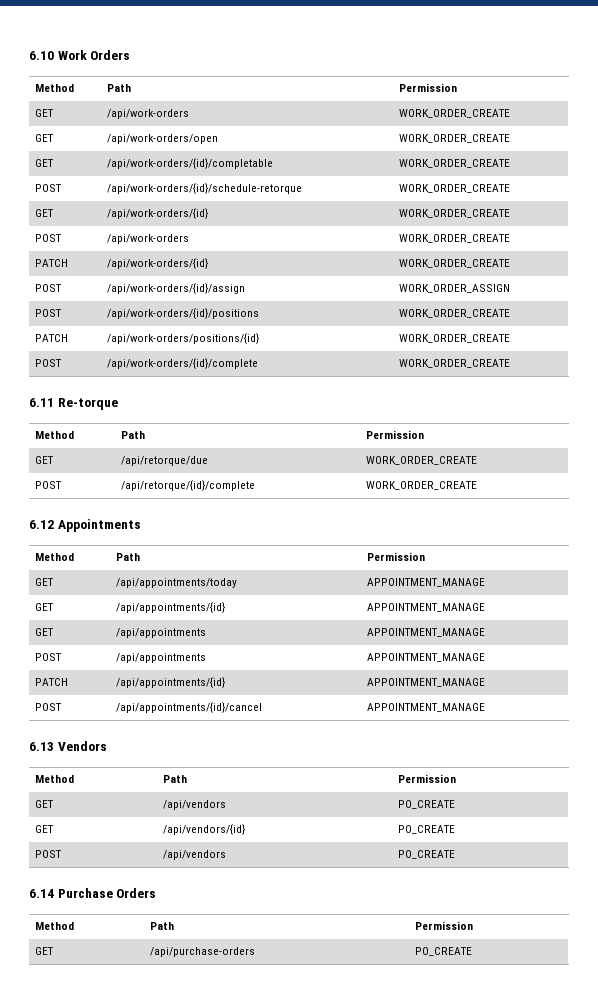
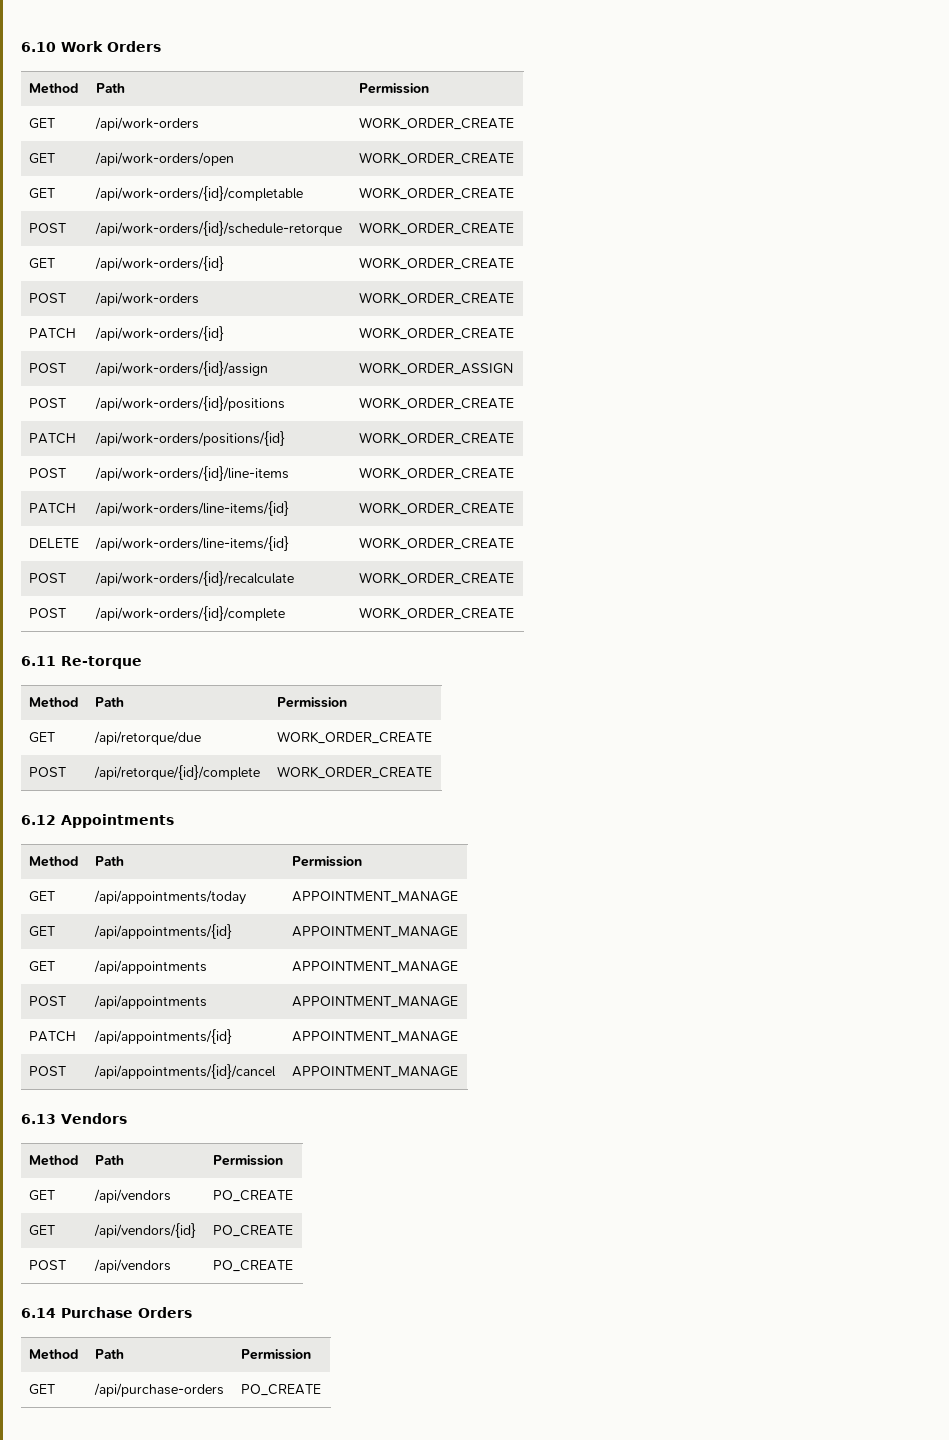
(510, 338) none -> [29,468,67,478] [95,466,290,481] [359,467,515,480] [29,503,77,514] [95,501,290,516] [359,502,515,515] [29,538,80,548] [95,536,290,551] [359,537,515,550] [29,573,67,583] [95,571,295,586] [359,572,515,585] // POST | /api/work-orders/{id}/line-items | WORK_ORDER_CREATE // PATCH | /api/work-orders/line-items/{id} | WORK_ORDER_CREATE // DELETE | /api/work-orders/line-items/{id} | WORK_ORDER_CREATE // POST | /api/work-orders/{id}/recalculate | WORK_ORDER_CREATE

